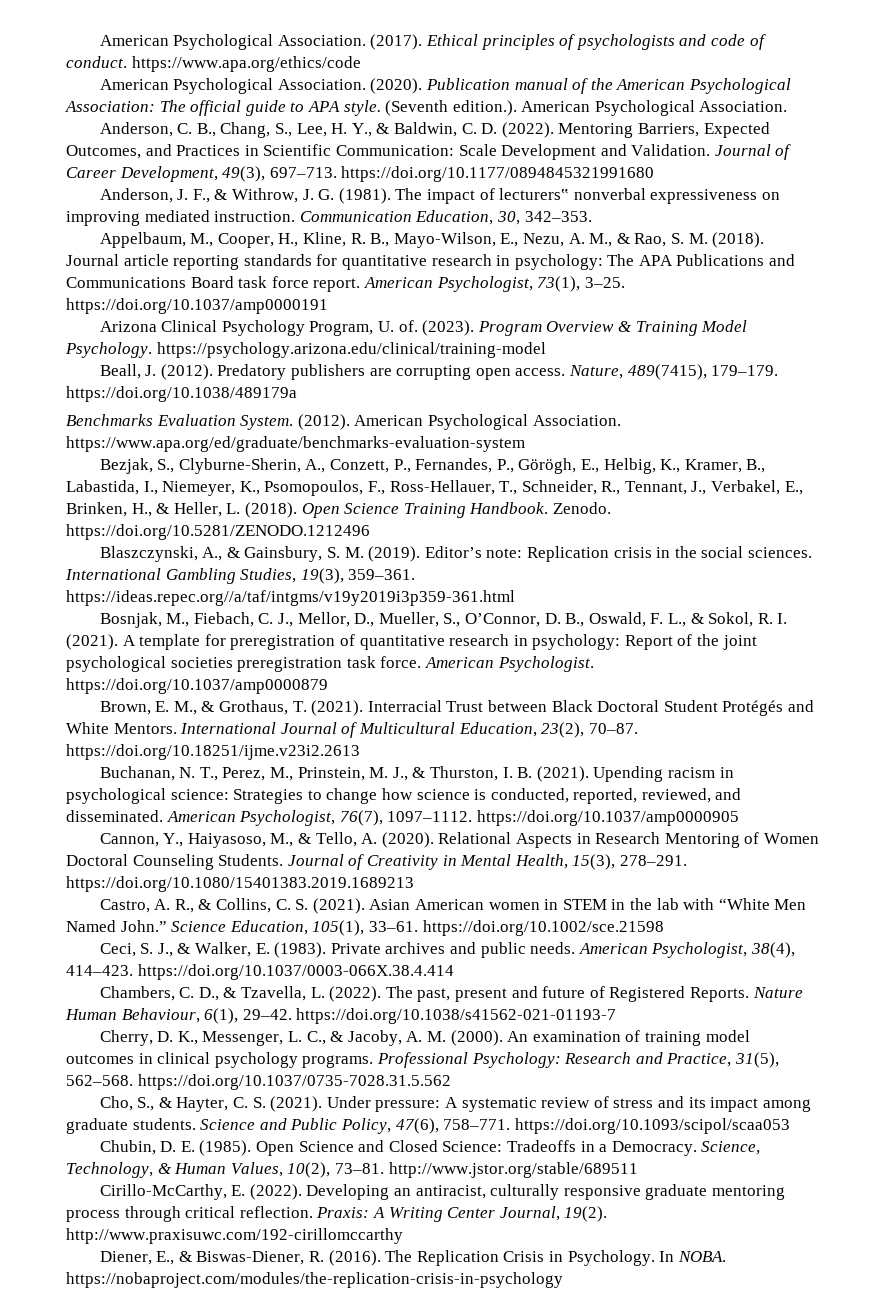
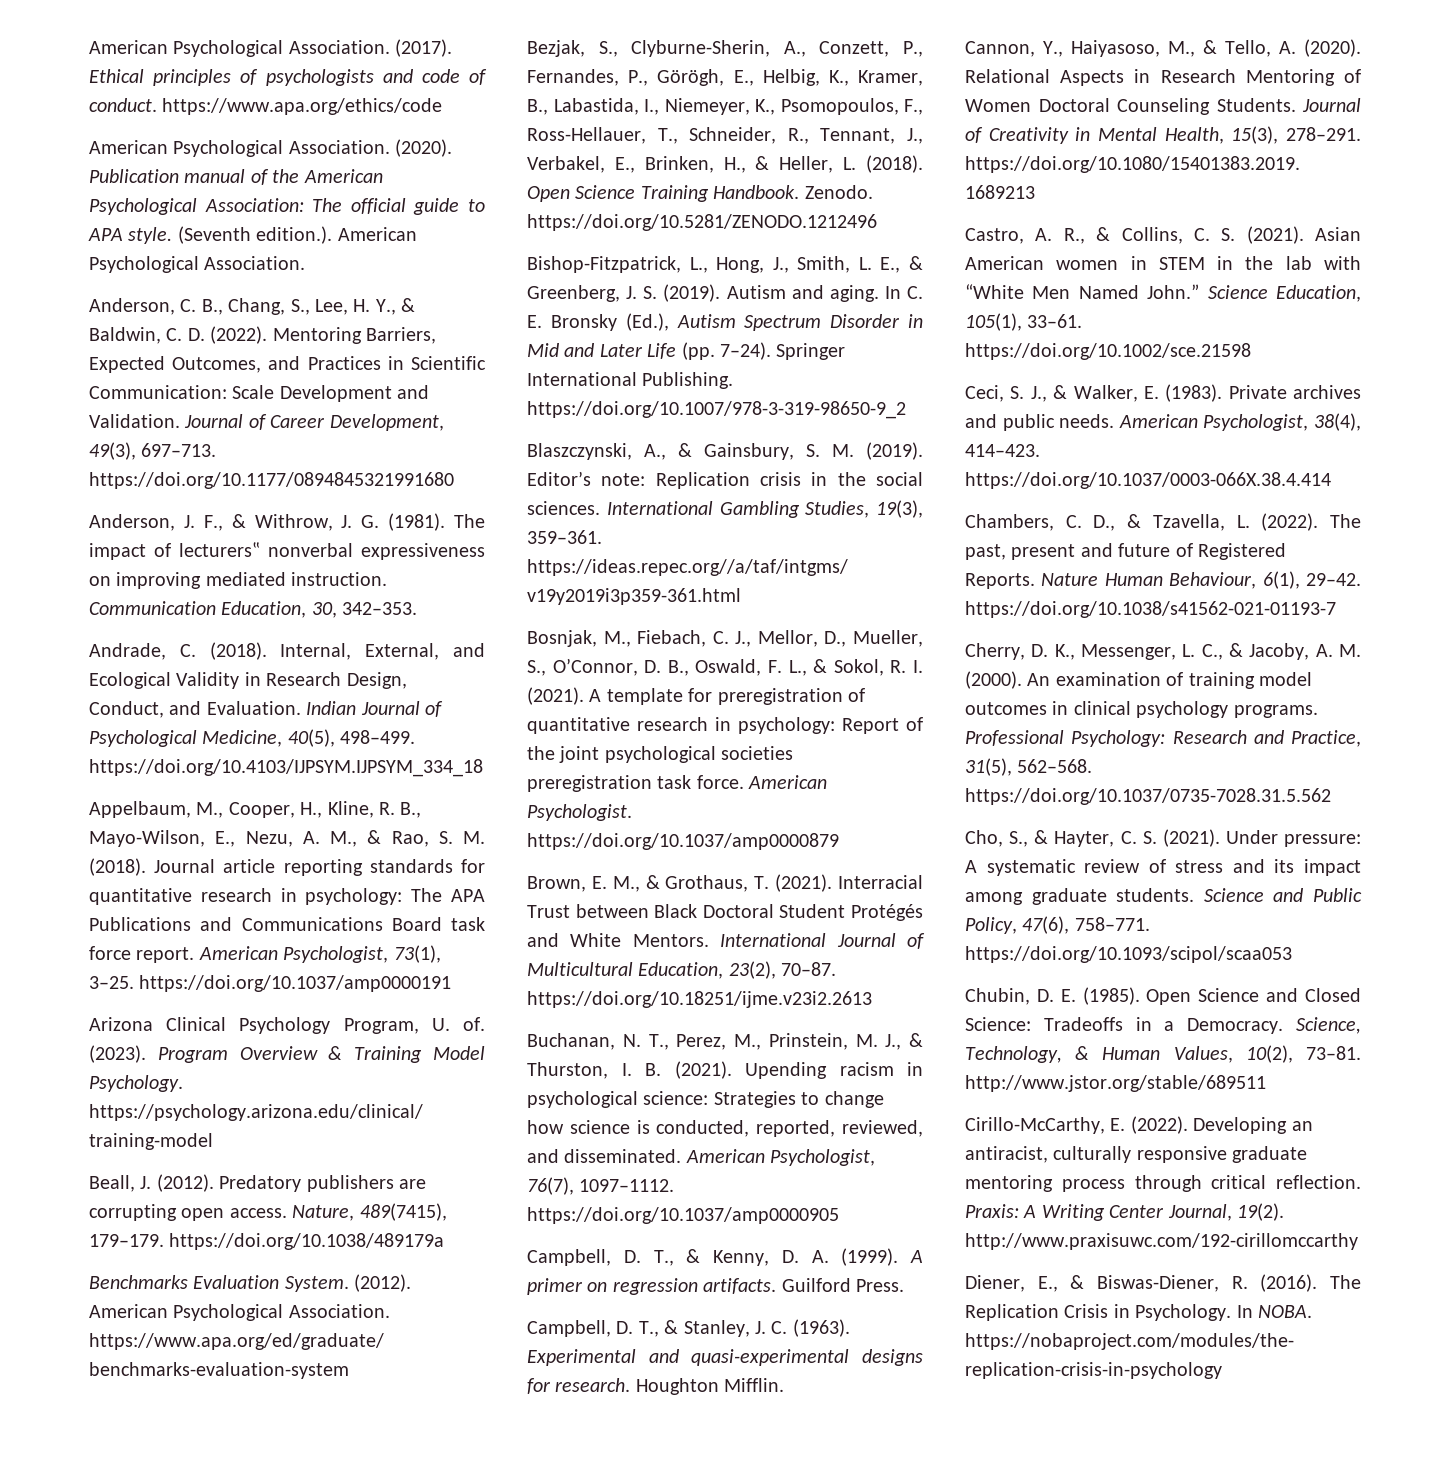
(592, 216) none -> [89,642,485,660] [89,672,407,689] [89,701,443,718] [89,729,416,747] [89,759,483,777] // Andrade, C. (2018). Internal, External, and Ecological Validity in Research Design, Conduct, and Evaluation. Indian Journal of Psychological Medicine, 40(5), 498–499. https://doi.org/10.4103/IJPSYM.IJPSYM_334_18
(370, 532) none -> [527,256,923,273] [527,284,923,302] [527,313,923,331] [527,342,846,360] [527,372,734,389] [527,401,906,419] // Bishop-Fitzpatrick, L., Hong, J., Smith, L. E., & Greenberg, J. S. (2019). Autism and aging. In C. E. Bronsky (Ed.), Autism Spectrum Disorder in Mid and Later Life (pp. 7–24). Springer International Publishing. https://doi.org/10.1007/978-3-319-98650-9_2
(739, 818) none -> [527,1248,923,1266] [527,1278,904,1295] [527,1319,850,1337] [527,1349,923,1366] [527,1378,785,1395] // Campbell, D. T., & Kenny, D. A. (1999). A primer on regression artifacts. Guilford Press. // Campbell, D. T., & Stanley, J. C. (1963). Experimental and quasi-experimental designs for research. Houghton Mifflin.

